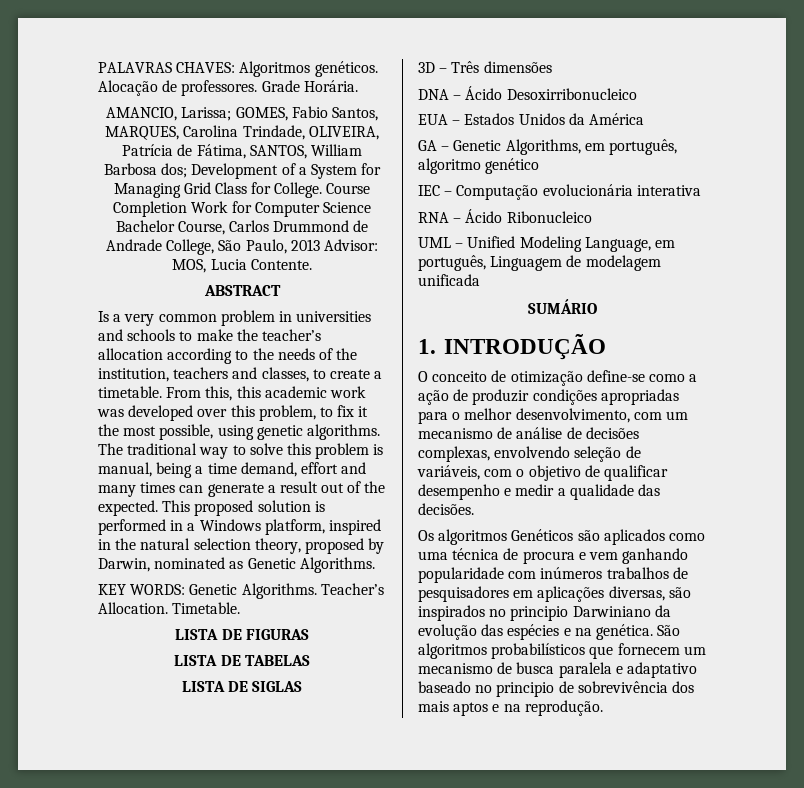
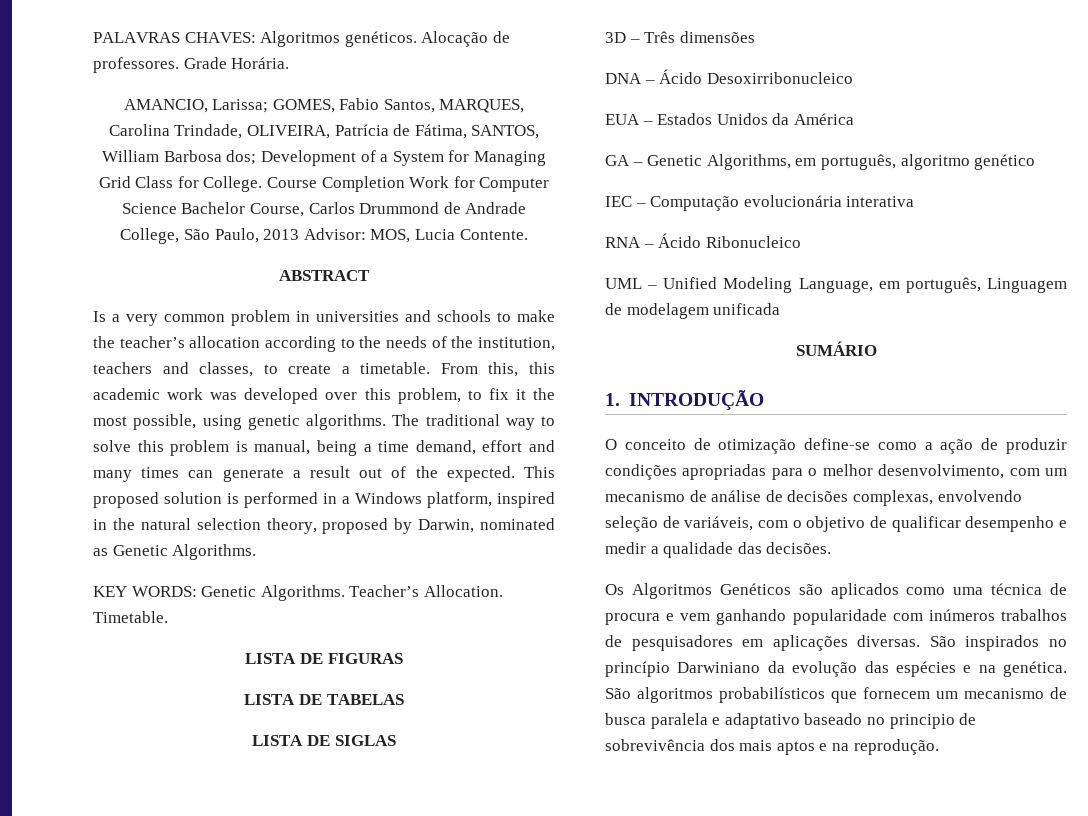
[438,529,508,545] algoritmos -> [631,583,712,599] Algoritmos
[608,586,691,601] diversas, são -> [857,635,956,647] diversas. São
[510,606,569,621] principio -> [605,661,670,677] princípio

